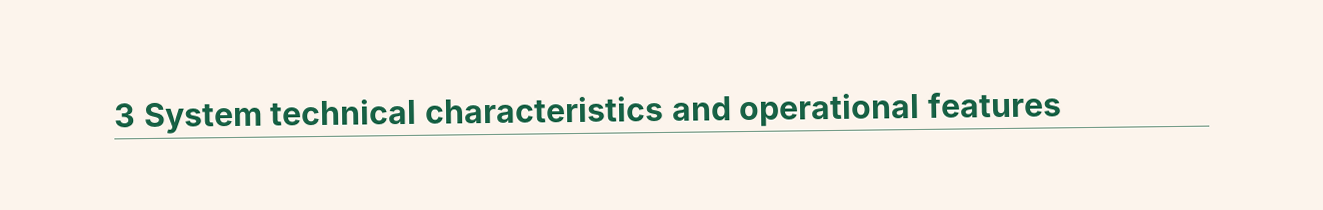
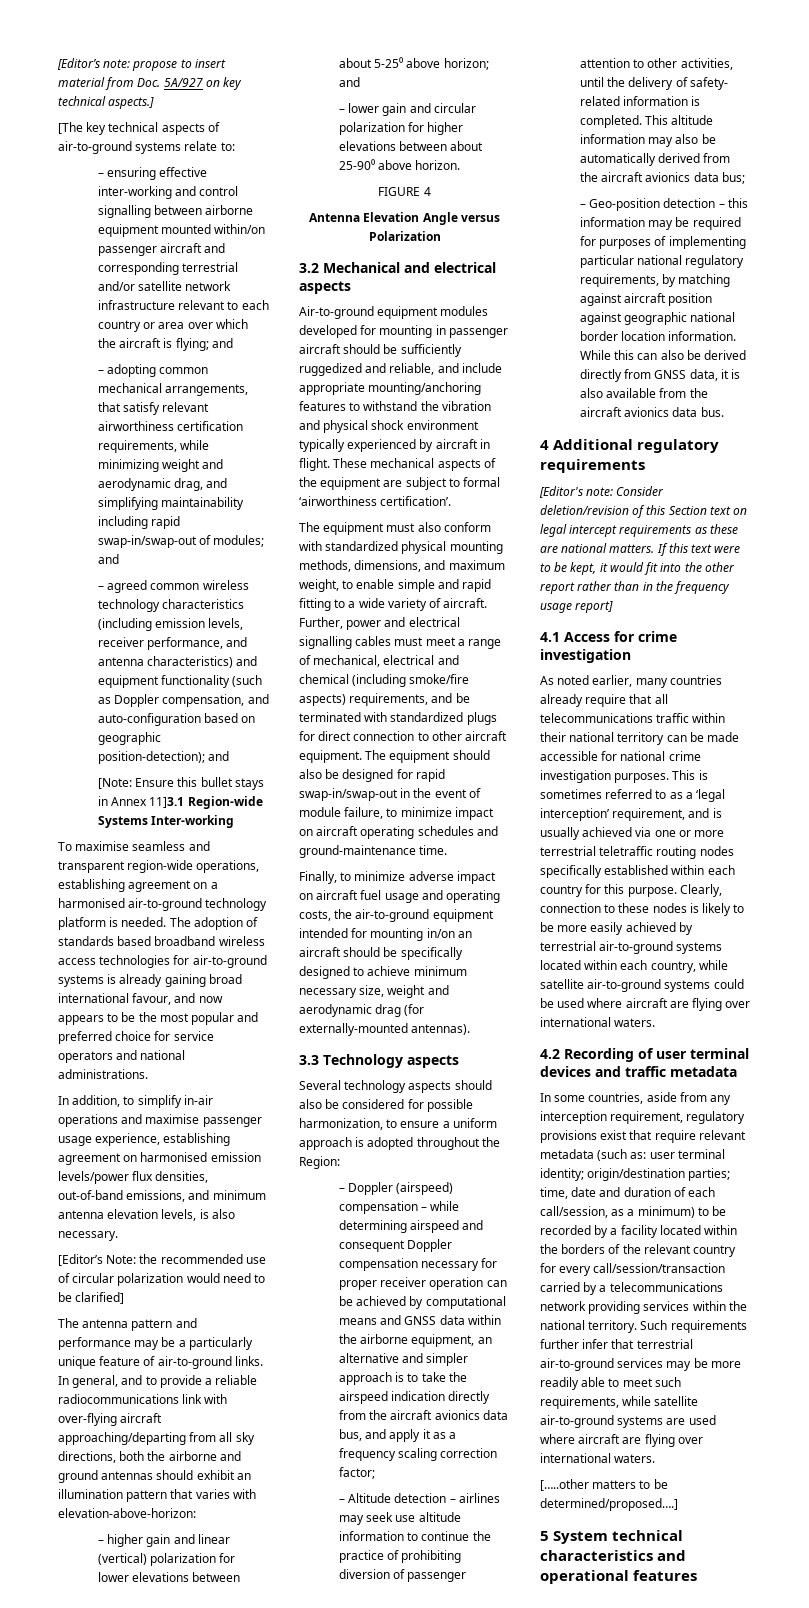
[113,103,136,128] 3 -> [57,58,226,71] [58,77,243,90] [58,96,155,109] [58,122,220,135] [58,141,235,154] [97,167,208,180] [97,186,239,199] [97,205,254,218] [97,224,266,237] [97,243,226,256] [97,262,239,275] [97,281,232,291] [97,300,269,310] [97,319,248,332] [97,338,233,351] [97,364,209,377] [97,383,249,396] [97,402,210,415] [97,421,244,431] [97,440,210,453] [97,459,224,472] [97,478,228,491] [97,497,245,510] [97,516,181,529] [97,535,265,548] [97,554,119,564] [97,580,249,593] [97,599,245,612] [97,618,244,631] [97,637,248,650] [97,656,258,668] [97,675,263,688] [97,694,269,707] [97,713,256,726] [97,732,161,745] [97,751,230,764] [97,777,264,790] [97,796,263,809] [97,815,235,828] [58,841,210,851] [58,860,260,873] [58,879,218,892] [58,898,268,911] [58,917,259,930] [58,936,265,946] [58,955,267,968] [58,974,242,987] [58,993,223,1005] [58,1012,259,1025] [58,1031,214,1044] [58,1050,186,1063] [58,1069,148,1079] [58,1095,213,1108] [58,1114,262,1127] [58,1133,231,1146] [58,1152,261,1165] [58,1171,209,1184] [58,1190,266,1202] [58,1209,235,1221] [58,1231,118,1241] [58,1254,266,1266] [58,1273,266,1286] [58,1292,125,1304] [58,1318,197,1331] [58,1337,253,1350] [58,1356,263,1369] [58,1375,258,1388] [58,1394,228,1404] [58,1413,163,1426] [58,1432,255,1445] [58,1451,241,1463] [58,1470,251,1483] [58,1489,256,1502] [58,1508,196,1518] [97,1534,230,1547] [97,1553,236,1566] [97,1572,241,1582] [338,57,489,70] [338,77,360,87] [338,103,476,116] [338,122,464,135] [338,141,484,151] [338,159,461,170] [378,187,431,196] [309,212,500,225] [368,231,441,241] [299,262,496,273] [299,281,351,294] [299,306,489,319] [299,325,508,338] [299,344,462,357] [299,363,502,376] [299,382,482,395] [299,401,491,411] [299,420,479,433] [299,439,490,452] [299,458,496,471] [299,477,501,490] [299,496,452,506] [299,522,491,535] [299,541,503,554] [299,560,505,572] [299,579,492,592] [299,598,488,611] [299,617,460,630] [299,636,502,649] [299,655,459,667] [299,674,470,687] [299,693,470,706] [299,712,497,725] [299,731,508,741] [299,750,490,763] [299,769,445,782] [299,788,481,801] [299,807,494,820] [299,826,498,839] [299,845,448,858] [299,871,496,884] [299,890,501,903] [299,909,494,922] [299,928,472,941] [299,947,463,960] [299,966,467,979] [299,985,449,998] [299,1004,425,1017] [299,1023,471,1036] [299,1054,459,1068] [299,1080,492,1093] [299,1099,473,1112] [299,1118,497,1130] [299,1137,500,1150] [299,1156,340,1169] [338,1182,454,1195] [338,1201,460,1214] [338,1220,484,1233] [338,1239,453,1252] [338,1258,498,1271] [338,1277,507,1290] [338,1296,506,1309] [338,1315,501,1325] [338,1334,492,1347] [338,1353,469,1366] [338,1372,467,1385] [338,1391,491,1404] [338,1410,508,1420] [338,1429,457,1442] [338,1448,498,1461] [338,1467,375,1479] [338,1493,500,1503] [338,1512,461,1525] [338,1531,491,1541] [338,1550,462,1563] [338,1569,467,1582] [579,58,733,70] [579,77,728,90] [579,96,701,106] [579,115,714,128] [579,134,716,147] [579,153,731,166] [579,172,745,184] [579,198,748,211] [579,217,741,230] [579,236,746,249] [579,255,745,268] [579,274,731,287] [579,293,713,306] [579,312,736,325] [579,331,737,341] [579,350,747,360] [579,369,741,382] [579,388,708,398] [579,407,724,417] [540,439,720,453] [540,459,645,473] [539,486,665,498] [540,505,748,518] [540,524,738,537] [540,543,741,556] [540,562,735,575] [540,581,731,594] [540,601,614,613] [540,631,677,642] [540,649,631,663] [540,675,722,688] [540,694,668,707] [540,713,726,723] [540,732,740,745] [540,751,701,761] [540,770,708,783] [540,789,726,802] [540,808,722,821] [540,827,725,840] [540,846,734,859] [540,865,735,878] [540,884,722,897] [540,903,745,916] [540,922,693,935] [540,941,723,954] [540,960,728,973] [540,979,744,992] [540,998,751,1011] [540,1017,656,1027] [540,1048,749,1062] [540,1066,737,1077] [540,1092,732,1105] [540,1111,746,1124] [540,1130,746,1143] [540,1149,725,1161] [540,1168,731,1181] [540,1187,716,1199] [540,1206,727,1218] [540,1225,738,1238] [540,1244,737,1257] [540,1263,726,1276] [540,1282,723,1295] [540,1301,747,1314] [540,1320,747,1333] [540,1339,693,1349] [540,1358,741,1371] [540,1377,681,1390] [540,1396,699,1409] [540,1415,716,1428] [540,1434,703,1447] [540,1453,656,1463] [540,1479,668,1491] [540,1498,678,1511] [540,1531,549,1541] [Editor’s note: propose to insert material from Doc. 5A/927 on key technical aspects.] // [The key technical aspects of air-to-ground systems relate to: // – ensuring effective inter-working and control signalling between airborne equipment mounted within/on passenger aircraft and corresponding terrestrial and/or satellite network infrastructure relevant to each country or area over which the aircraft is flying; and // – adopting common mechanical arrangements, that satisfy relevant airworthiness certification requirements, while minimizing weight and aerodynamic drag, and simplifying maintainability including rapid swap-in/swap-out of modules; and // – agreed common wireless technology characteristics (including emission levels, receiver performance, and antenna characteristics) and equipment functionality (such as Doppler compensation, and auto-configuration based on geographic position-detection); and // [Note: Ensure this bullet stays in Annex 11]3.1 Region-wide Systems Inter-working // To maximise seamless and transparent region-wide operations, establishing agreement on a harmonised air-to-ground technology platform is needed. The adoption of standards based broadband wireless access technologies for air-to-ground systems is already gaining broad international favour, and now appears to be the most popular and preferred choice for service operators and national administrations. // In addition, to simplify in-air operations and maximise passenger usage experience, establishing agreement on harmonised emission levels/power flux densities, out-of-band emissions, and minimum antenna elevation levels, is also necessary. // [Editor’s Note: the recommended use of circular polarization would need to be clarified] // The antenna pattern and performance may be a particularly unique feature of air-to-ground links. In general, and to provide a reliable radiocommunications link with over-flying aircraft approaching/departing from all sky directions, both the airborne and ground antennas should exhibit an illumination pattern that varies with elevation-above-horizon: // – higher gain and linear (vertical) polarization for lower elevations between about 5-25⁰ above horizon; and // – lower gain and circular polarization for higher elevations between about 25-90⁰ above horizon. // FIGURE 4 // Antenna Elevation Angle versus Polarization // 3.2 Mechanical and electrical aspects // Air-to-ground equipment modules developed for mounting in passenger aircraft should be sufficiently ruggedized and reliable, and include appropriate mounting/anchoring features to withstand the vibration and physical shock environment typically experienced by aircraft in flight. These mechanical aspects of the equipment are subject to formal ‘airworthiness certification’. // The equipment must also conform with standardized physical mounting methods, dimensions, and maximum weight, to enable simple and rapid fitting to a wide variety of aircraft. Further, power and electrical signalling cables must meet a range of mechanical, electrical and chemical (including smoke/fire aspects) requirements, and be terminated with standardized plugs for direct connection to other aircraft equipment. The equipment should also be designed for rapid swap-in/swap-out in the event of module failure, to minimize impact on aircraft operating schedules and ground-maintenance time. // Finally, to minimize adverse impact on aircraft fuel usage and operating costs, the air-to-ground equipment intended for mounting in/on an aircraft should be specifically designed to achieve minimum necessary size, weight and aerodynamic drag (for externally-mounted antennas). // 3.3 Technology aspects // Several technology aspects should also be considered for possible harmonization, to ensure a uniform approach is adopted throughout the Region: // – Doppler (airspeed) compensation – while determining airspeed and consequent Doppler compensation necessary for proper receiver operation can be achieved by computational means and GNSS data within the airborne equipment, an alternative and simpler approach is to take the airspeed indication directly from the aircraft avionics data bus, and apply it as a frequency scaling correction factor; // – Altitude detection – airlines may seek use altitude information to continue the practice of prohibiting diversion of passenger attention to other activities, until the delivery of safety- related information is completed. This altitude information may also be automatically derived from the aircraft avionics data bus; // – Geo-position detection – this information may be required for purposes of implementing particular national regulatory requirements, by matching against aircraft position against geographic national border location information. While this can also be derived directly from GNSS data, it is also available from the aircraft avionics data bus. // 4 Additional regulatory requirements // [Editor's note: Consider deletion/revision of this Section text on legal intercept requirements as these are national matters. If this text were to be kept, it would fit into the other report rather than in the frequency usage report] // 4.1 Access for crime investigation // As noted earlier, many countries already require that all telecommunications traffic within their national territory can be made accessible for national crime investigation purposes. This is sometimes referred to as a ‘legal interception’ requirement, and is usually achieved via one or more terrestrial teletraffic routing nodes specifically established within each country for this purpose. Clearly, connection to these nodes is likely to be more easily achieved by terrestrial air-to-ground systems located within each country, while satellite air-to-ground systems could be used where aircraft are flying over international waters. // 4.2 Recording of user terminal devices and traffic metadata // In some countries, aside from any interception requirement, regulatory provisions exist that require relevant metadata (such as: user terminal identity; origin/destination parties; time, date and duration of each call/session, as a minimum) to be recorded by a facility located within the borders of the relevant country for every call/session/transaction carried by a telecommunications network providing services within the national territory. Such requirements further infer that terrestrial air-to-ground services may be more readily able to meet such requirements, while satellite air-to-ground systems are used where aircraft are flying over international waters. // […..other matters to be determined/proposed….] // 5

